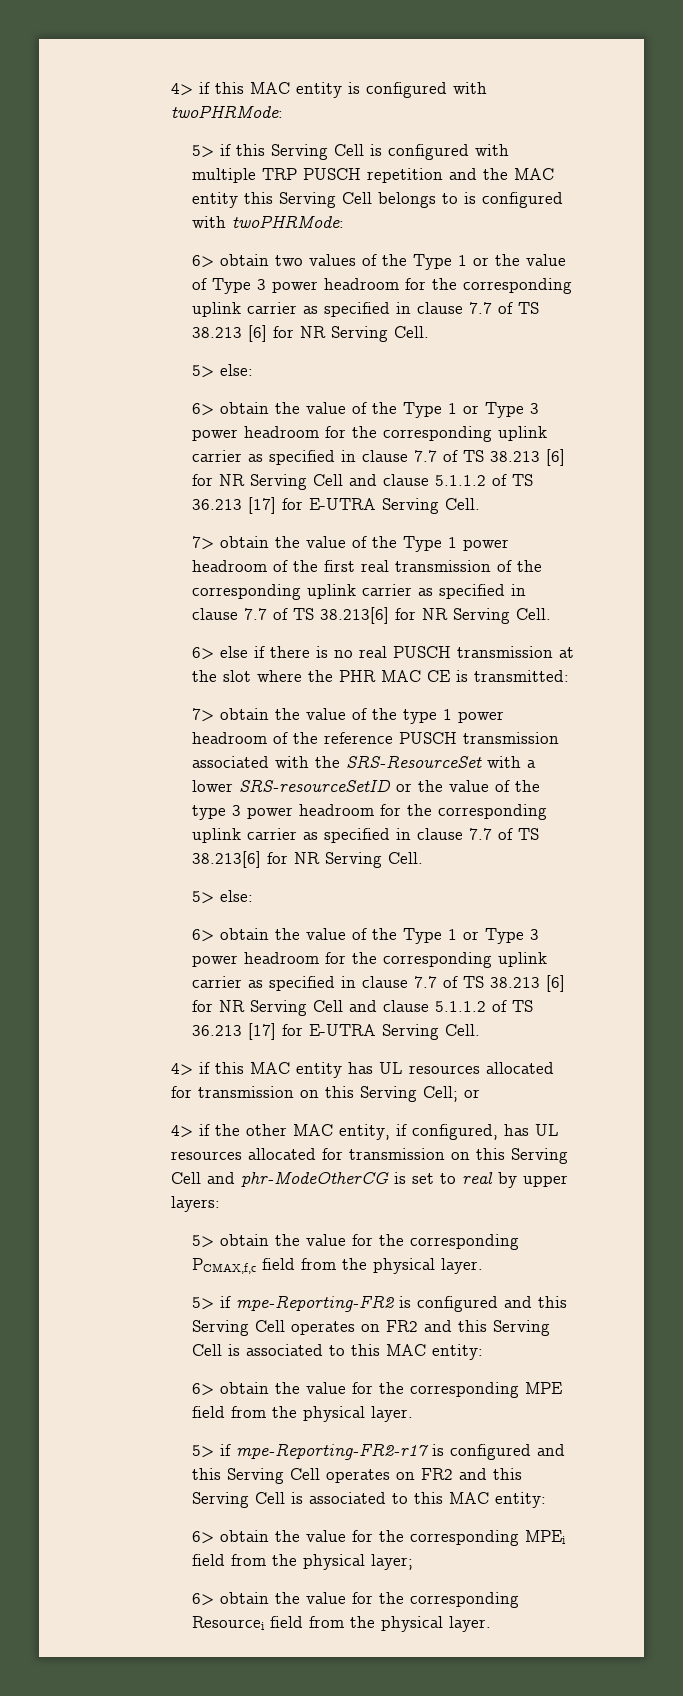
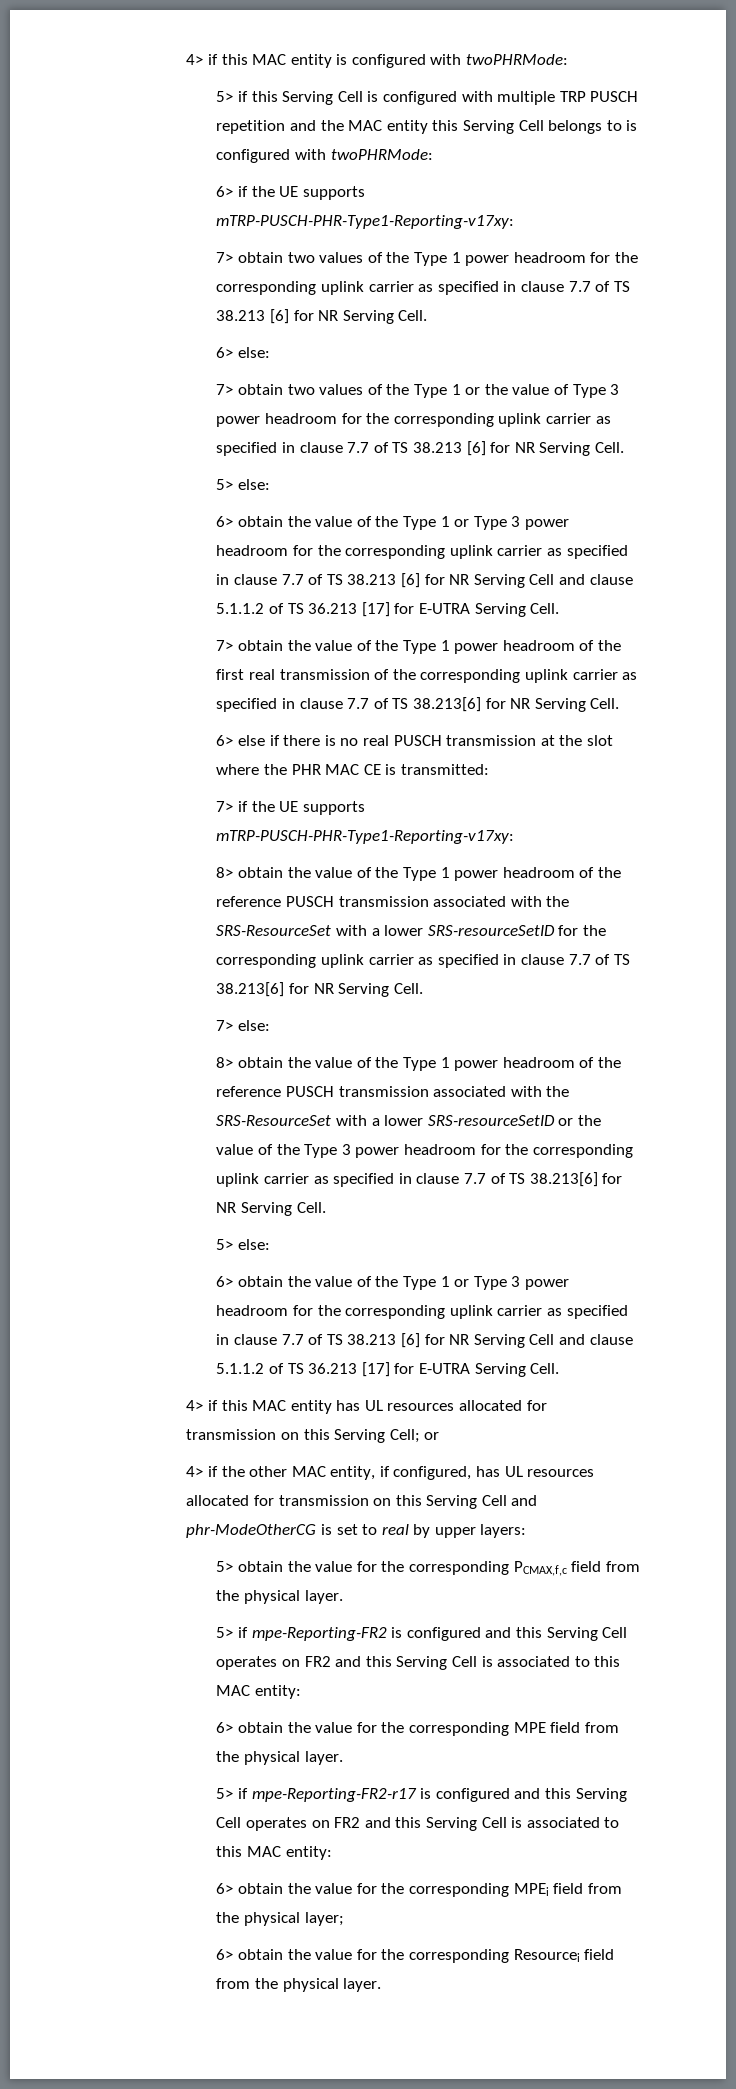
(214, 261) none -> [238,186,365,200] [216,215,515,229] [216,252,638,266] [216,281,630,295] [216,309,428,324] [216,347,271,358] [216,384,234,395] if the UE supports mTRP-PUSCH-PHR-Type1-Reporting-v17xy: // 7> obtain two values of the Type 1 power headroom for the corresponding uplink carrier as specified in clause 7.7 of TS 38.213 [6] for NR Serving Cell. // 6> else: // 7>
[219,708,437,724] obtain the value of the type -> [238,801,365,815] [216,830,515,844] [216,867,621,881] [216,896,570,907] [216,925,606,936] [216,954,630,968] [216,982,423,997] [216,1020,271,1031] [216,1057,436,1071] if the UE supports mTRP-PUSCH-PHR-Type1-Reporting-v17xy: // 8> obtain the value of the Type 1 power headroom of the reference PUSCH transmission associated with the SRS-ResourceSet with a lower SRS-resourceSetID for the corresponding uplink carrier as specified in clause 7.7 of TS 38.213[6] for NR Serving Cell. // 7> else: // 8> obtain the value of the Type
[191,805,226,820] type -> [304,1144,338,1158] Type

